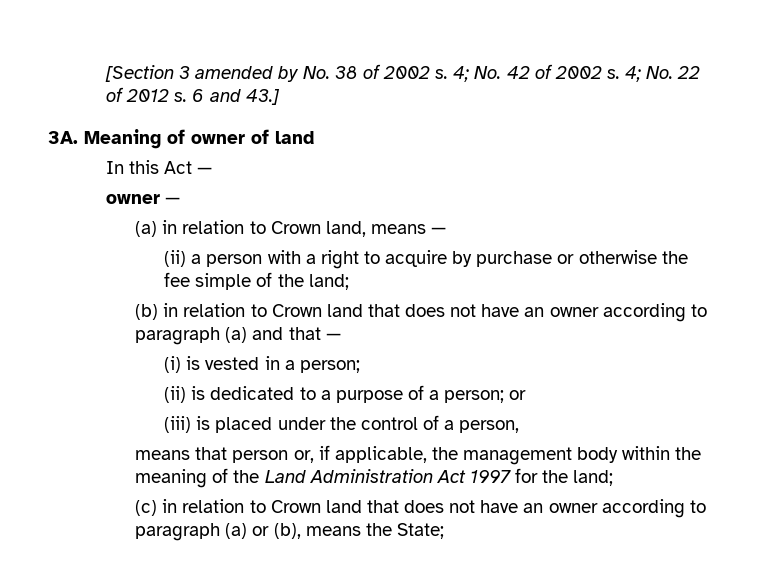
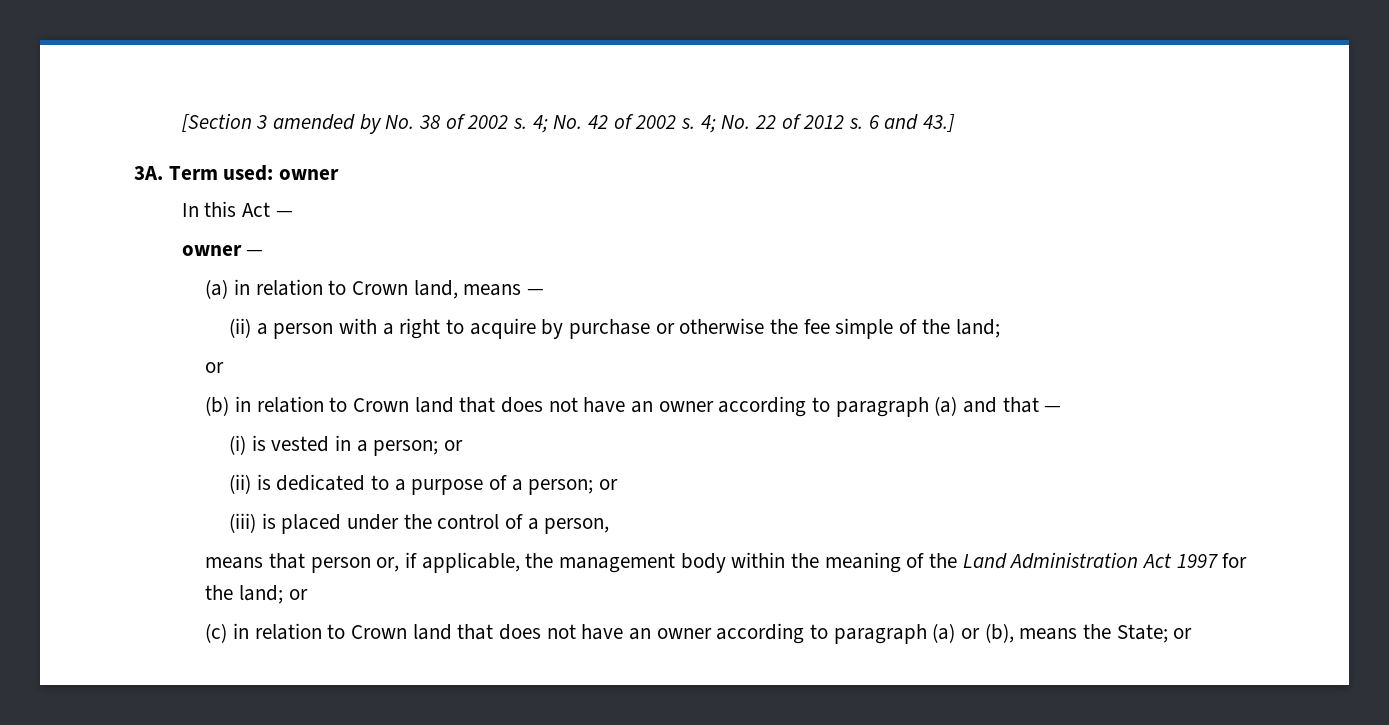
[84,129,314,149] Meaning of owner of land -> [168,165,340,181] Term used: owner
(349, 282) none -> [205,362,225,373] // or
(360, 366) none -> [444,440,464,451] or
(614, 478) none -> [288,589,308,600] or
(444, 531) none -> [1173,628,1193,639] or

